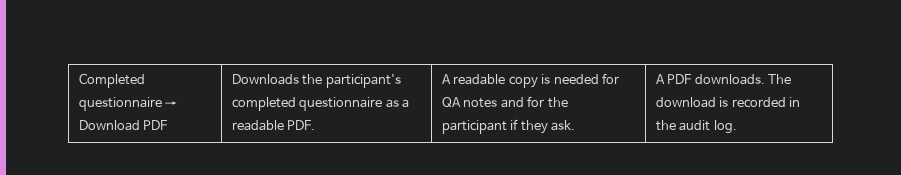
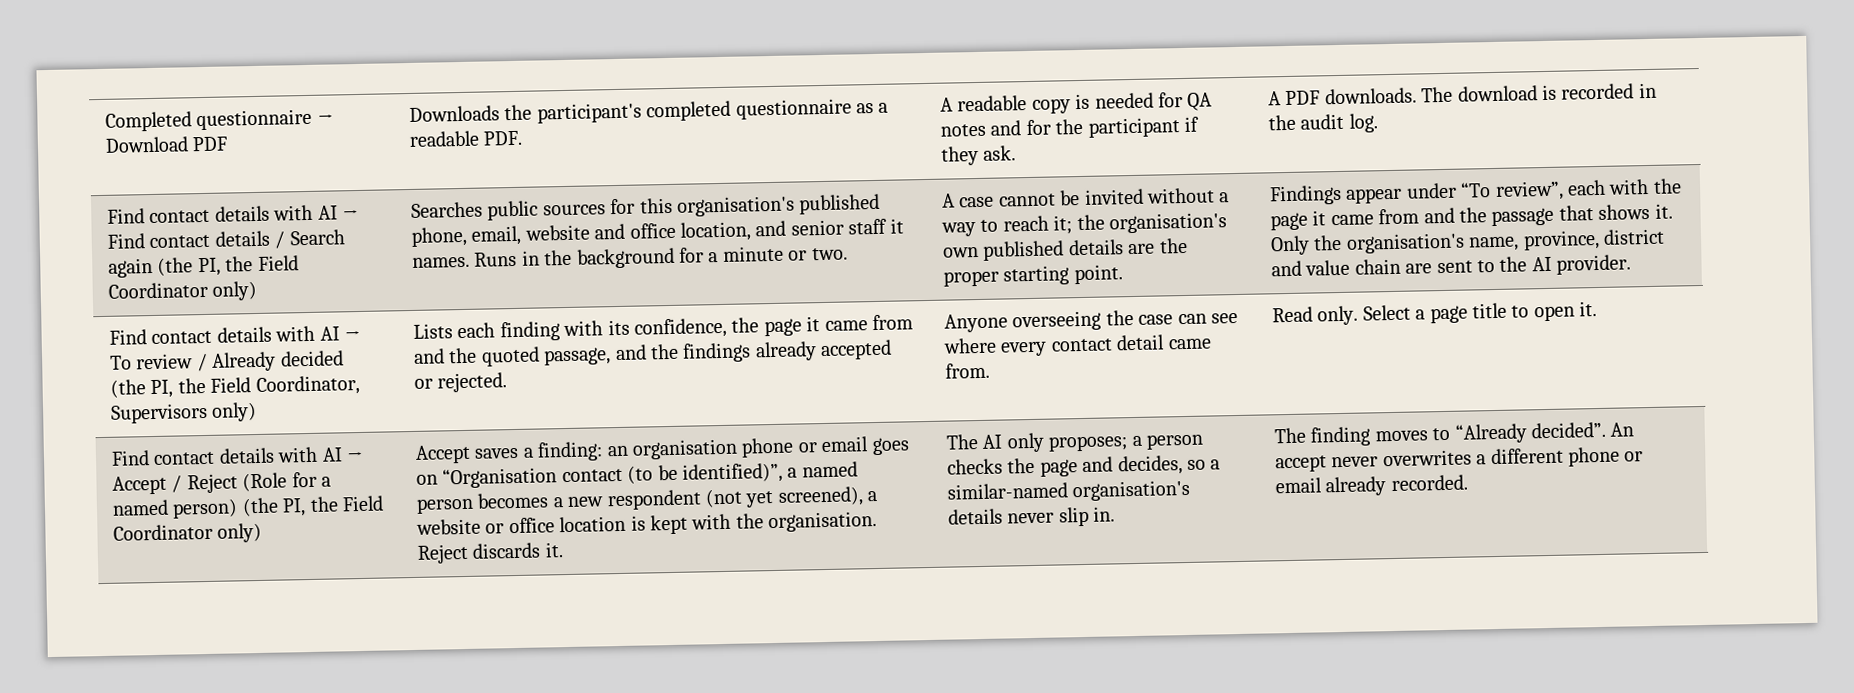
(737, 127) none -> [107,204,360,224] [107,229,345,249] [108,255,299,278] [108,280,258,301] [411,193,881,221] [411,218,904,247] [412,245,848,269] [942,187,1230,208] [941,212,1228,237] [943,237,1188,261] [943,264,1123,287] [1269,178,1682,206] [1270,203,1673,231] [1270,228,1666,256] [1271,254,1632,277] [109,325,362,345] [110,350,344,372] [110,374,360,399] [110,401,258,424] [413,314,914,342] [413,339,893,367] [414,372,508,393] [944,309,1239,333] [943,334,1212,357] [945,362,991,379] [1272,301,1598,326] [111,446,365,466] [112,471,332,495] [112,495,385,519] [113,522,263,543] [415,436,910,464] [416,461,858,489] [416,486,878,514] [416,510,878,535] [417,542,564,564] [946,432,1205,453] [947,455,1221,477] [947,479,1192,502] [948,506,1116,527] [1274,421,1635,447] [1275,446,1644,473] [1275,474,1468,497] // Find contact details with AI → Find contact details / Search again (the PI, the Field Coordinator only) | Searches public sources for this organisation's published phone, email, website and office location, and senior staff it names. Runs in the background for a minute or two. | A case cannot be invited without a way to reach it; the organisation's own published details are the proper starting point. | Findings appear under “To review”, each with the page it came from and the passage that shows it. Only the organisation's name, province, district and value chain are sent to the AI provider. // Find contact details with AI → To review / Already decided (the PI, the Field Coordinator, Supervisors only) | Lists each finding with its confidence, the page it came from and the quoted passage, and the findings already accepted or rejected. | Anyone overseeing the case can see where every contact detail came from. | Read only. Select a page title to open it. // Find contact details with AI → Accept / Reject (Role for a named person) (the PI, the Field Coordinator only) | Accept saves a finding: an organisation phone or email goes on “Organisation contact (to be identified)”, a named person becomes a new respondent (not yet screened), a website or office location is kept with the organisation. Reject discards it. | The AI only proposes; a person checks the page and decides, so a similar-named organisation's details never slip in. | The finding moves to “Already decided”. An accept never overwrites a different phone or email already recorded.

